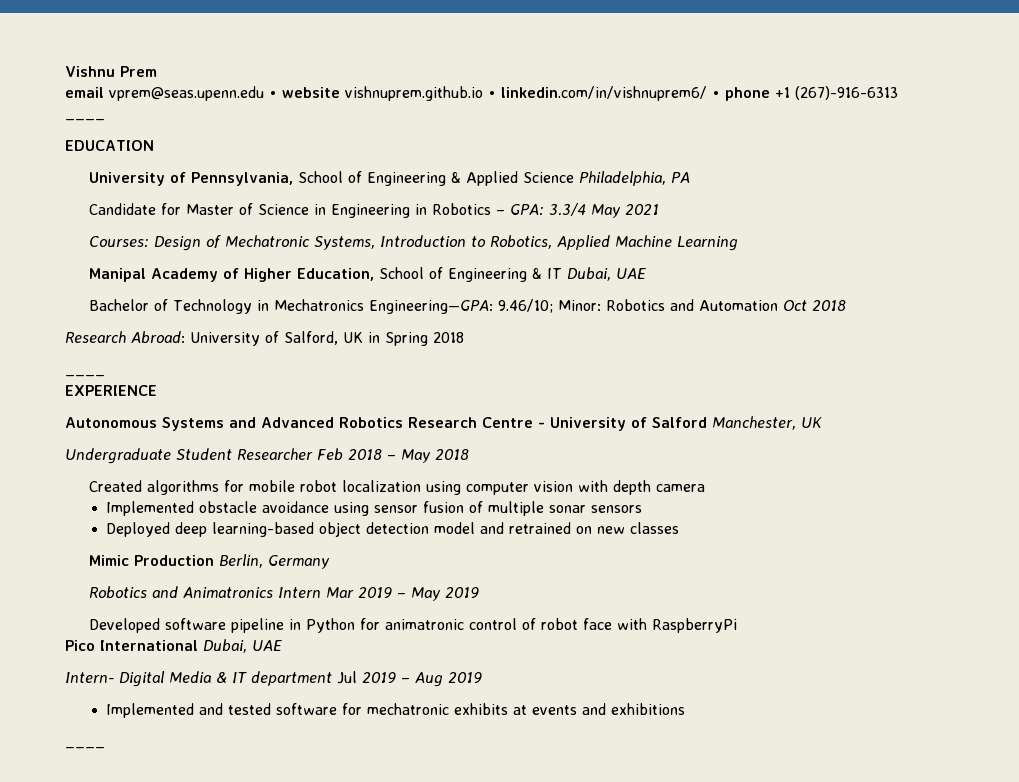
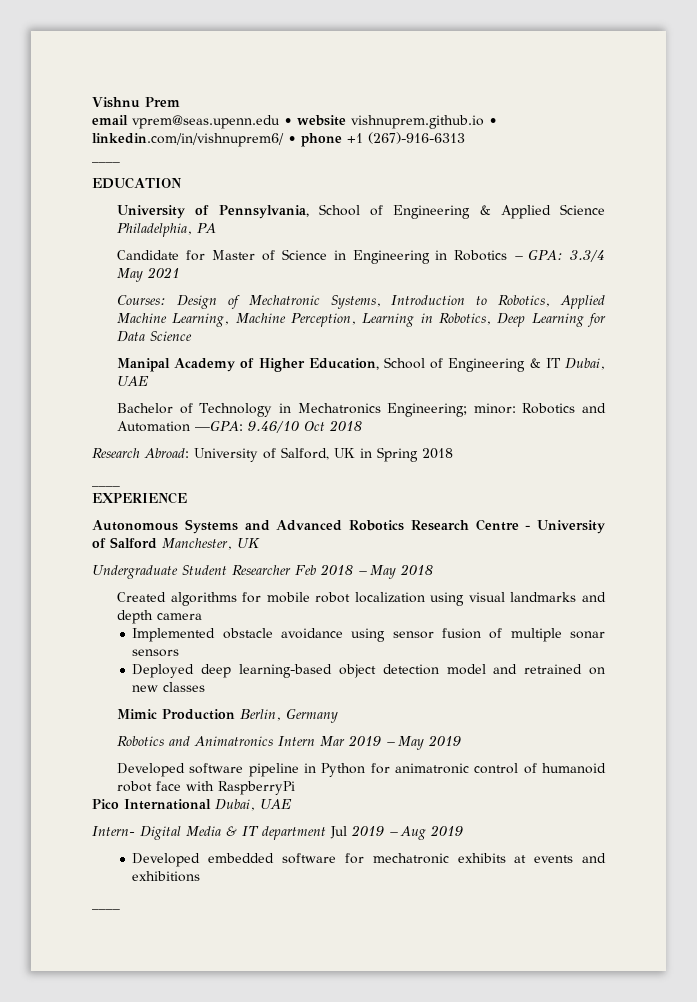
[676,236,738,251] Learning -> [172,313,606,327] [117,331,193,342] Learning, Machine Perception, Learning in Robotics, Deep Learning for Data Science
[368,299,601,314] Engineering—GPA: 9.46/10; Minor: -> [387,403,516,417] Engineering; minor:
(778, 305) none -> [195,421,300,433] —GPA: 9.46/10
[465,480,608,495] computer vision with -> [468,592,607,602] visual landmarks and
(536, 624) none -> [542,763,606,774] humanoid
[106,703,272,718] Implemented and tested -> [132,853,275,867] Developed embedded

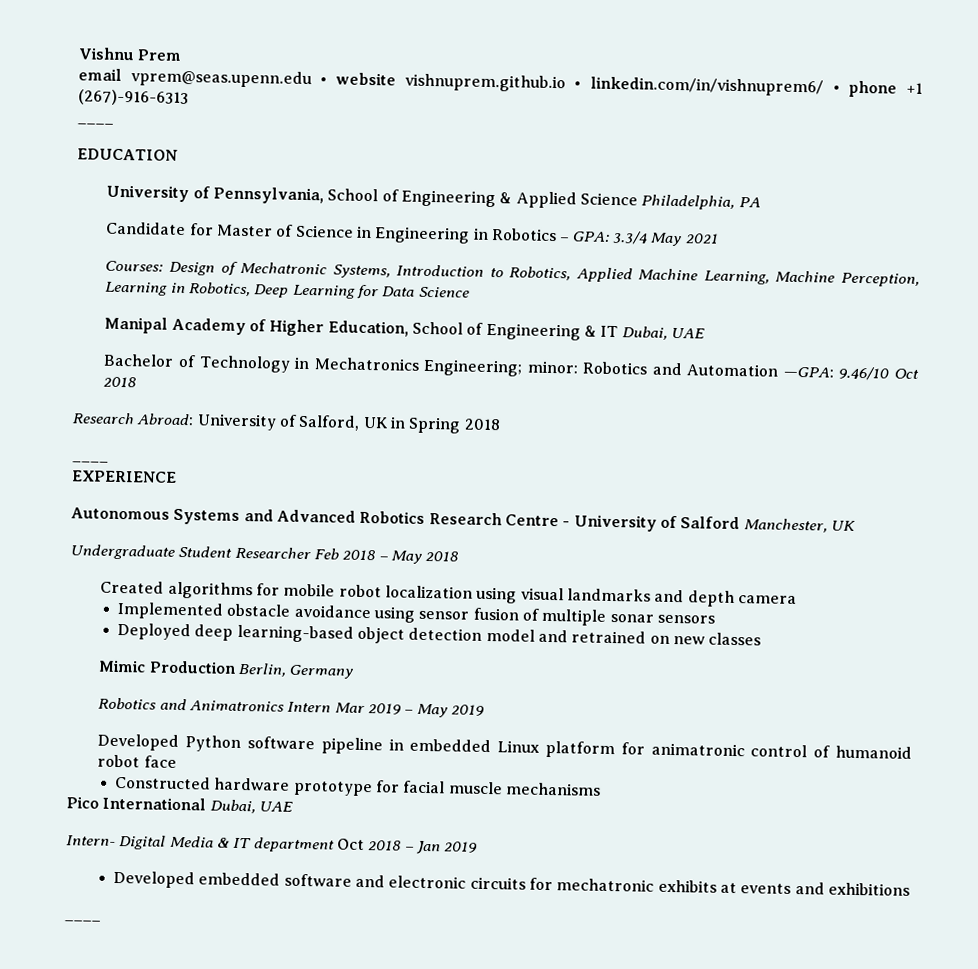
(186, 770) none -> [185,735,242,753] Python
[321,763,366,777] Python -> [409,738,616,759] embedded Linux platform
[186,781,296,795] with RaspberryPi -> [115,775,601,797] // Constructed hardware prototype for facial muscle mechanisms
[330,825,426,840] Jul 2019 – Aug -> [336,838,441,855] Oct 2018 – Jan
(337, 858) none -> [355,874,526,890] and electronic circuits

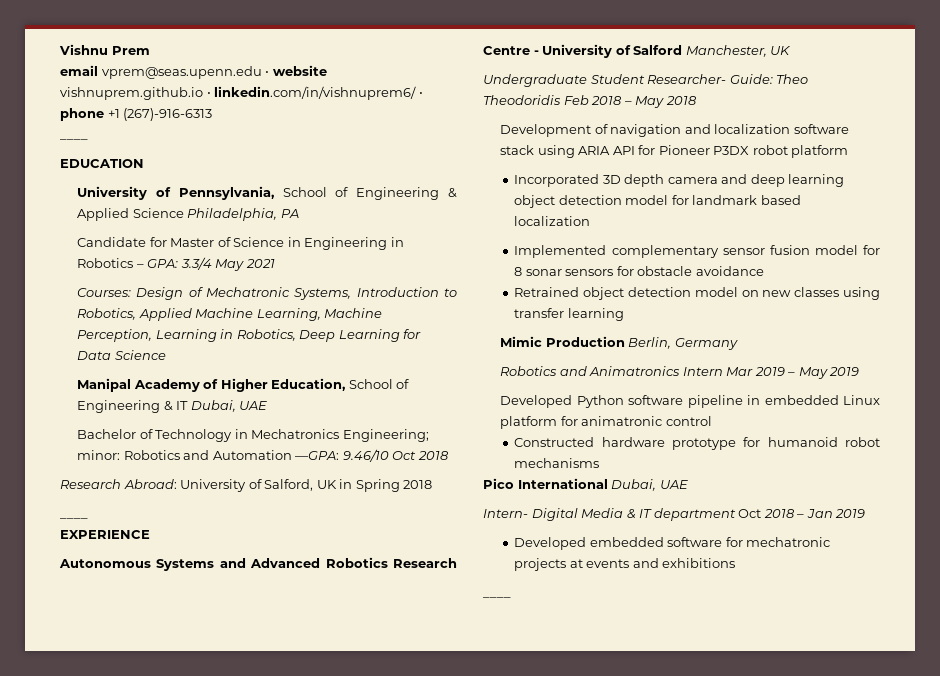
[234,546,311,560] Researcher -> [647,74,809,84] [483,95,561,105] Researcher- Guide: Theo Theodoridis
[100,580,797,607] [117,601,715,626] [117,622,647,644] Created algorithms for mobile robot localization using visual landmarks and depth camera // Implemented obstacle avoidance using sensor fusion of multiple sonar sensors // Deployed deep learning-based object detection model and retrained -> [500,124,849,137] [500,145,849,158] [514,174,845,187] [514,195,801,208] [514,216,591,226] [514,245,880,258] [514,266,764,276] [514,287,738,300] Development of navigation and localization software stack using ARIA API for Pioneer P3DX robot platform // Incorporated 3D depth camera and deep learning object detection model for landmark based localization // Implemented complementary sensor fusion model for 8 sonar sensors for obstacle avoidance // Retrained object detection model
(762, 639) none -> [843,287,880,300] [514,308,624,321] using transfer learning
[813,745,913,759] [97,754,177,768] of humanoid robot face -> (712, 421) none
[402,780,503,795] facial muscle -> [767,437,880,447] humanoid robot
[355,874,526,890] and electronic circuits -> (723, 542) none
[657,879,717,893] exhibits -> [514,558,567,571] projects

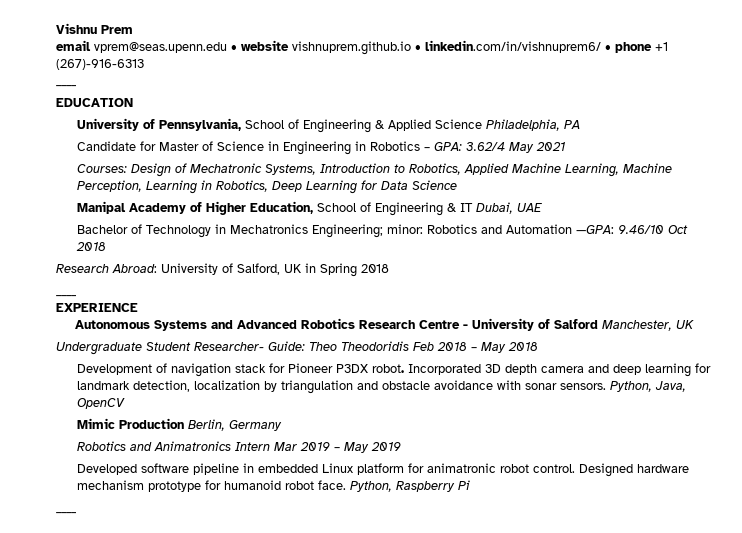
[180,257,212,270] 3.3/4 -> [465,142,505,151] 3.62/4
[684,124,849,134] [500,145,635,158] and localization software stack using ARIA API -> [234,364,266,373] stack
[752,145,849,158] robot platform // -> [371,364,404,373] robot.
[514,195,669,208] object detection model -> (691, 370) none
[760,195,801,205] [514,216,591,226] [514,245,880,258] [514,266,764,276] [514,287,880,300] [514,308,624,321] based localization // Implemented complementary sensor fusion model for 8 sonar sensors for obstacle avoidance // Retrained object detection model on new classes using transfer learning -> [132,380,686,394] [76,398,125,409] detection, localization by triangulation and obstacle avoidance with sonar sensors. Python, Java, OpenCV
[576,395,624,408] Python -> (137, 469) none
[665,416,712,426] [514,437,880,450] [514,458,600,468] [483,478,688,491] [483,508,866,521] [514,537,831,550] [514,558,736,571] control // Constructed hardware prototype for humanoid robot mechanisms // Pico International Dubai, UAE // Intern- Digital Media & IT department Oct 2018 – Jan 2019 // Developed embedded software for mechatronic projects at events and exhibitions -> [499,463,689,477] [76,480,470,492] robot control. Designed hardware mechanism prototype for humanoid robot face. Python, Raspberry Pi

